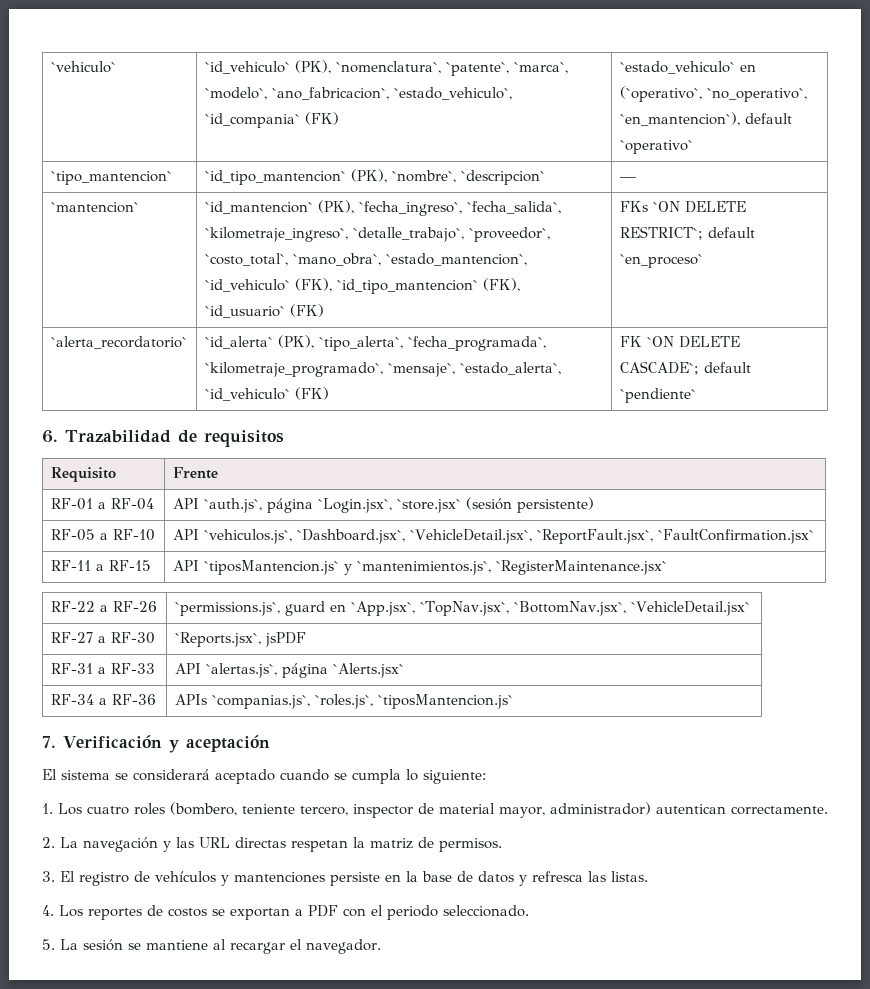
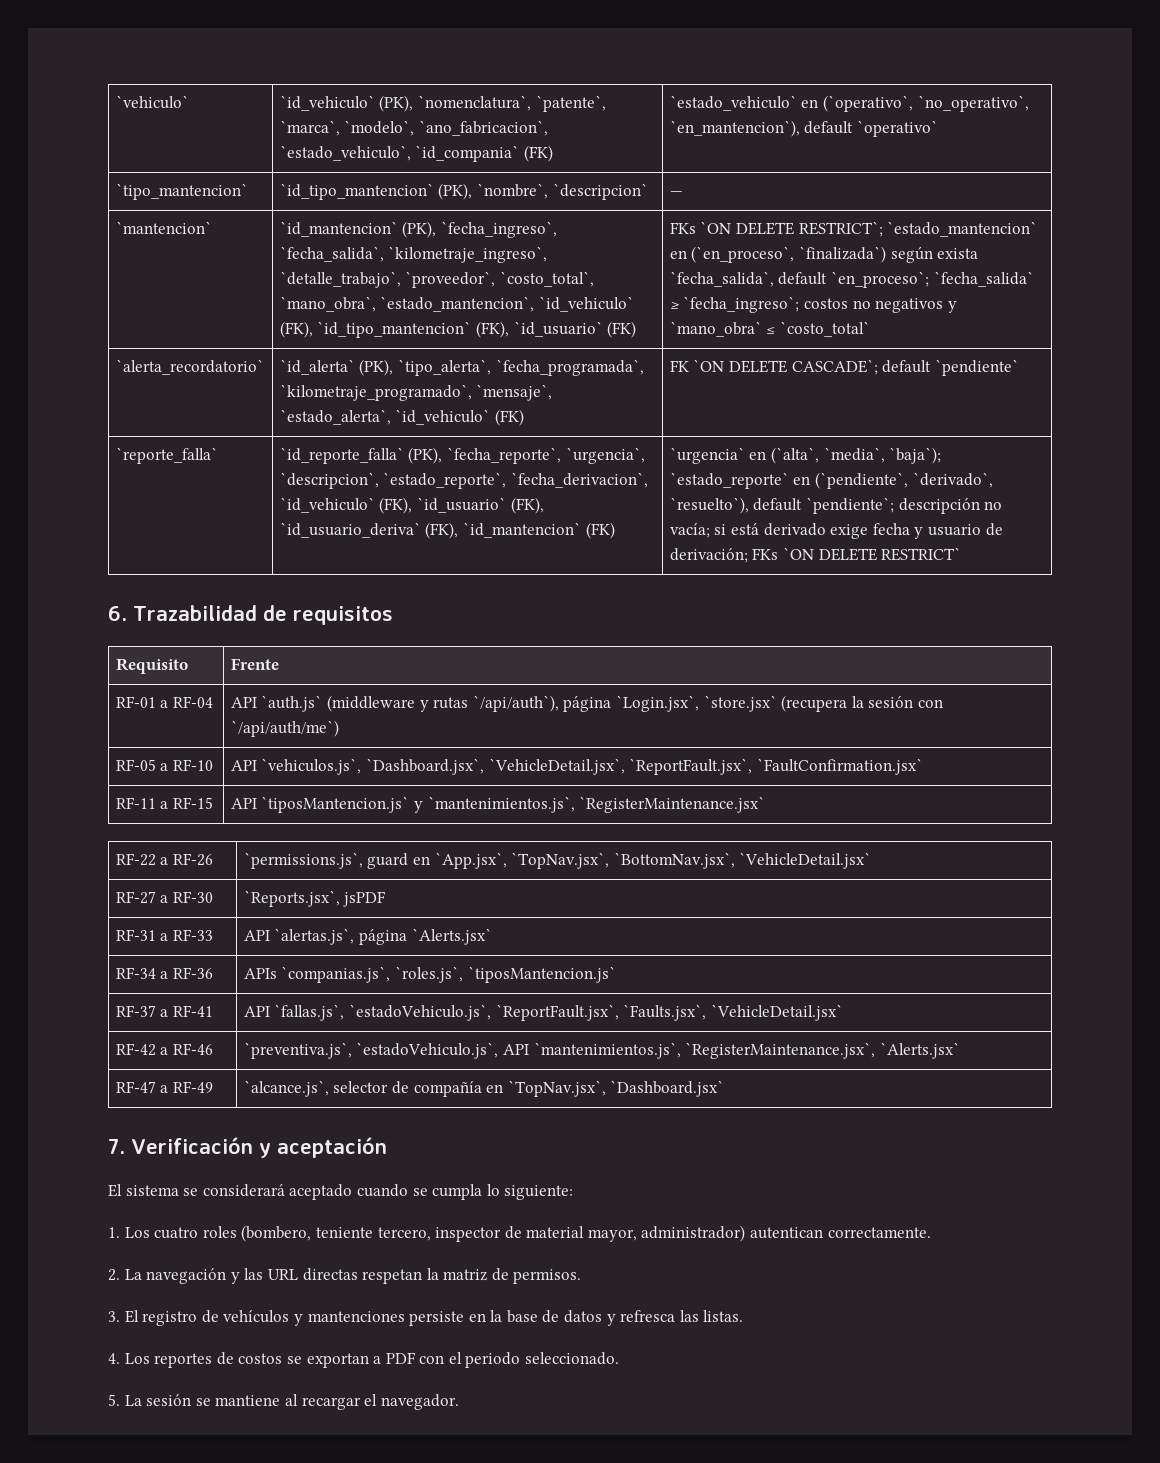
[707,227,755,238] [619,254,703,268] default `en_proceso` -> [887,221,1038,237] [669,246,979,263] [669,271,1034,288] [669,296,957,313] [669,321,871,337] `estado_mantencion` en (`en_proceso`, `finalizada`) según exista `fecha_salida`, default `en_proceso`; `fecha_salida` ≥ `fecha_ingreso`; costos no negativos y `mano_obra` ≤ `costo_total`
(696, 395) none -> [115,447,218,464] [279,447,645,464] [279,472,649,489] [279,497,544,514] [279,522,615,539] [669,447,942,464] [669,472,993,489] [669,497,1003,514] [669,523,1003,539] [669,547,962,563] // `reporte_falla` | `id_reporte_falla` (PK), `fecha_reporte`, `urgencia`, `descripcion`, `estado_reporte`, `fecha_derivacion`, `id_vehiculo` (FK), `id_usuario` (FK), `id_usuario_deriva` (FK), `id_mantencion` (FK) | `urgencia` en (`alta`, `media`, `baja`); `estado_reporte` en (`pendiente`, `derivado`, `resuelto`), default `pendiente`; descripción no vacía; si está derivado exige fecha y usuario de derivación; FKs `ON DELETE RESTRICT`
[203,497,594,513] `auth.js`, página `Login.jsx`, `store.jsx` (sesión persistente) -> [261,695,943,712] [230,720,339,737] `auth.js` (middleware y rutas `/api/auth`), página `Login.jsx`, `store.jsx` (recupera la sesión con `/api/auth/me`)
(513, 701) none -> [115,1005,214,1017] [243,1004,843,1021] [115,1043,214,1056] [243,1042,960,1059] [115,1081,214,1093] [243,1080,725,1097] // RF-37 a RF-41 | API `fallas.js`, `estadoVehiculo.js`, `ReportFault.jsx`, `Faults.jsx`, `VehicleDetail.jsx` // RF-42 a RF-46 | `preventiva.js`, `estadoVehiculo.js`, API `mantenimientos.js`, `RegisterMaintenance.jsx`, `Alerts.jsx` // RF-47 a RF-49 | `alcance.js`, selector de compañía en `TopNav.jsx`, `Dashboard.jsx`

